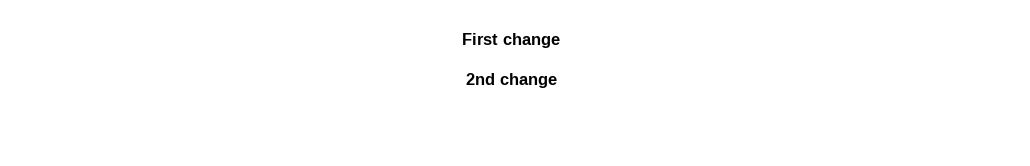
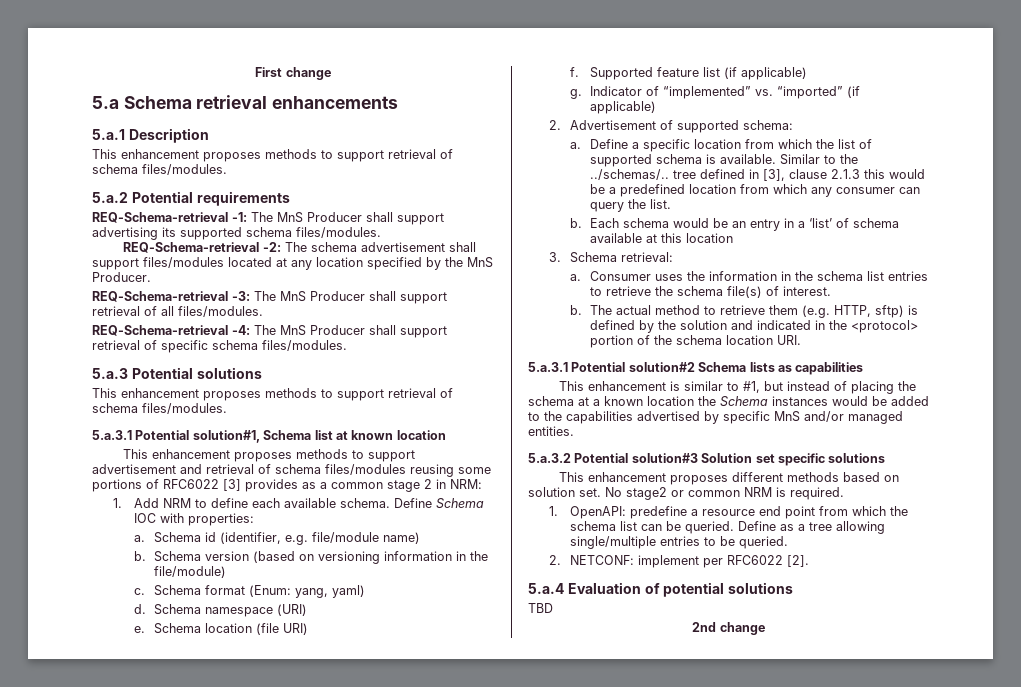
(560, 40) none -> [92,95,399,109] [92,128,209,143] [92,149,453,162] [92,164,227,175] [92,191,290,206] [92,212,444,225] [92,227,381,240] [122,242,476,253] [92,257,493,270] [92,272,151,282] [92,291,447,304] [92,306,263,317] [92,325,447,338] [92,340,347,353] [92,367,262,379] [92,388,453,401] [92,403,227,414] [92,430,446,443] [122,449,415,462] [92,464,491,477] [92,479,482,492] [112,498,484,509] [133,513,254,526] [133,532,421,545] [133,551,489,564] [154,566,227,578] [133,585,366,598] [133,604,308,617] [133,623,309,635] [569,67,808,80] [569,86,861,99] [590,101,657,114] [548,120,793,133] [569,139,873,152] [590,154,859,167] [590,169,926,181] [590,184,921,197] [590,199,672,212] [569,218,900,231] [590,233,734,243] [548,252,673,263] [569,271,929,281] [590,286,832,298] [569,305,919,318] [590,320,919,333] [590,335,802,348] [528,362,864,375] [558,381,916,394] [528,396,929,407] [528,411,903,424] [528,426,574,436] [528,453,886,466] [558,472,899,485] [528,487,844,500] [548,506,908,519] [569,521,885,534] [569,536,788,549] [548,555,809,568] [528,582,794,597] [528,603,553,613] // 5.a Schema retrieval enhancements // 5.a.1 Description // This enhancement proposes methods to support retrieval of schema files/modules. // 5.a.2 Potential requirements // REQ-Schema-retrieval -1: The MnS Producer shall support advertising its supported schema files/modules. // REQ-Schema-retrieval -2: The schema advertisement shall support files/modules located at any location specified by the MnS Producer. // REQ-Schema-retrieval -3: The MnS Producer shall support retrieval of all files/modules. // REQ-Schema-retrieval -4: The MnS Producer shall support retrieval of specific schema files/modules. // 5.a.3 Potential solutions // This enhancement proposes methods to support retrieval of schema files/modules. // 5.a.3.1 Potential solution#1, Schema list at known location // This enhancement proposes methods to support advertisement and retrieval of schema files/modules reusing some portions of RFC6022 [3] provides as a common stage 2 in NRM: // 1. Add NRM to define each available schema. Define Schema IOC with properties: // a. Schema id (identifier, e.g. file/module name) // b. Schema version (based on versioning information in the file/module) // c. Schema format (Enum: yang, yaml) // d. Schema namespace (URI) // e. Schema location (file URI) // f. Supported feature list (if applicable) // g. Indicator of “implemented” vs. “imported” (if applicable) // 2. Advertisement of supported schema: // a. Define a specific location from which the list of supported schema is available. Similar to the ../schemas/.. tree defined in [3], clause 2.1.3 this would be a predefined location from which any consumer can query the list. // b. Each schema would be an entry in a ‘list’ of schema available at this location // 3. Schema retrieval: // a. Consumer uses the information in the schema list entries to retrieve the schema file(s) of interest. // b. The actual method to retrieve them (e.g. HTTP, sftp) is defined by the solution and indicated in the <protocol> portion of the schema location URI. // 5.a.3.1 Potential solution#2 Schema lists as capabilities // This enhancement is similar to #1, but instead of placing the schema at a known location the Schema instances would be added to the capabilities advertised by specific MnS and/or managed entities. // 5.a.3.2 Potential solution#3 Solution set specific solutions // This enhancement proposes different methods based on solution set. No stage2 or common NRM is required. // 1. OpenAPI: predefine a resource end point from which the schema list can be queried. Define as a tree allowing single/multiple entries to be queried. // 2. NETCONF: implement per RFC6022 [2]. // 5.a.4 Evaluation of potential solutions // TBD

